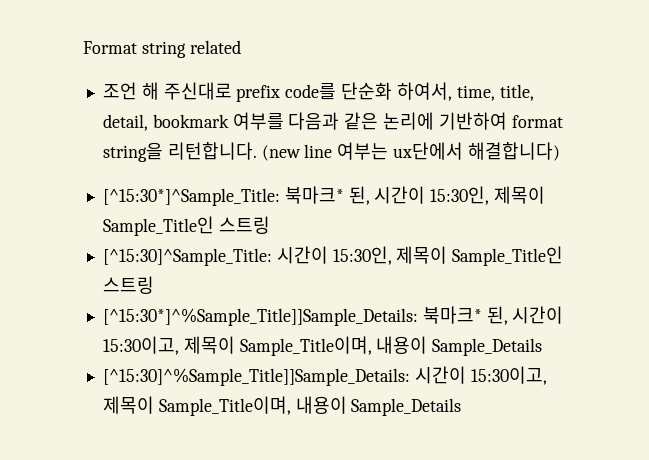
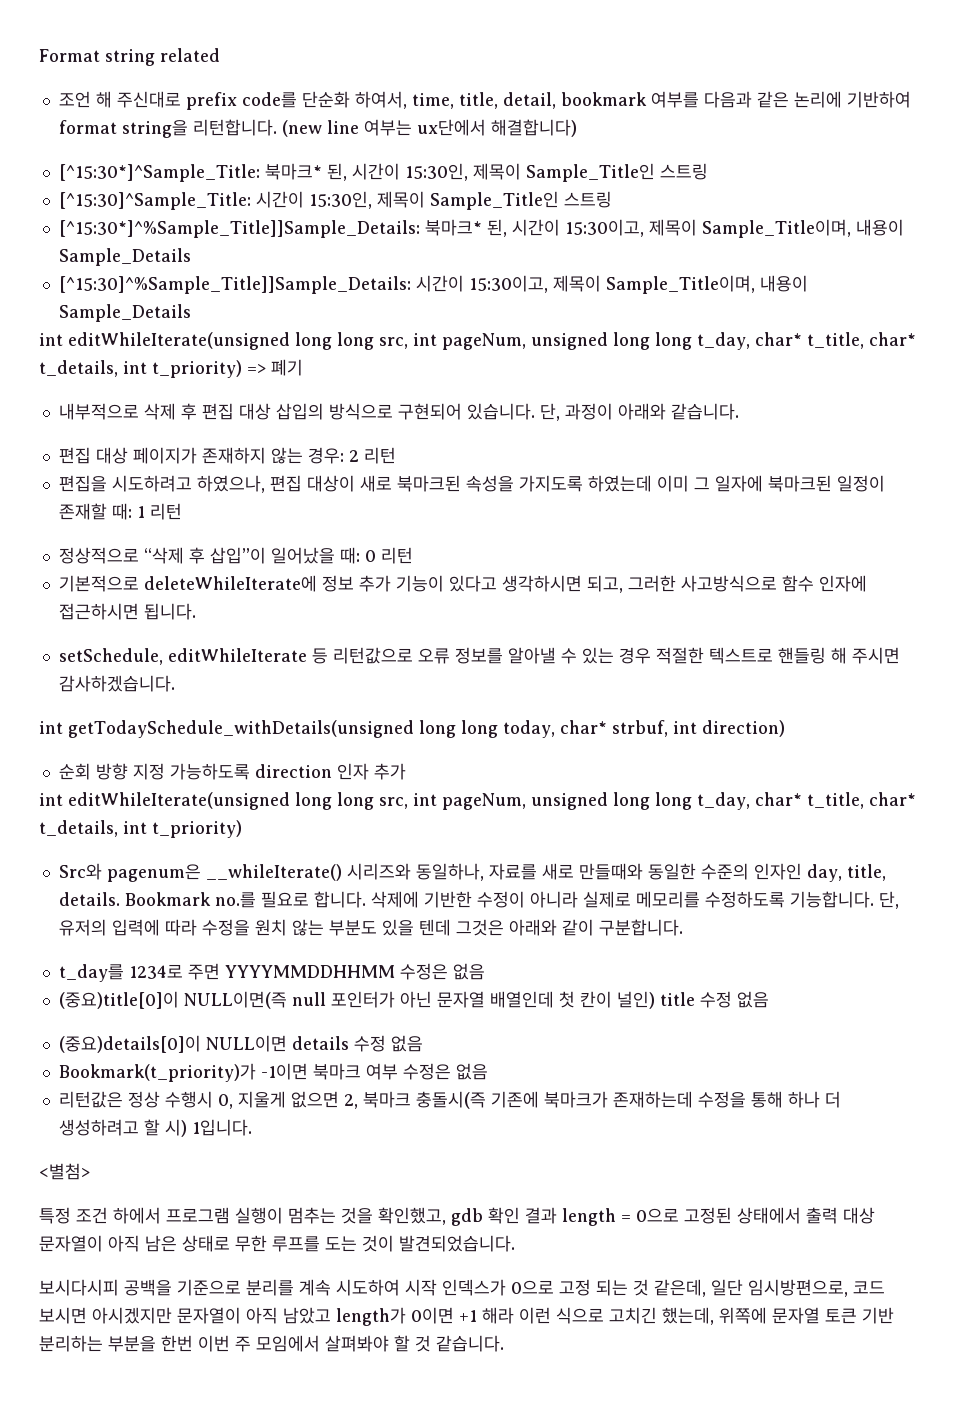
(462, 407) none -> [39,332,916,350] [39,359,303,378] [58,403,739,421] [58,447,396,464] [58,475,885,493] [58,503,182,520] [58,547,413,564] [58,575,867,593] [58,603,196,620] [58,647,900,665] [58,675,175,692] [39,720,785,738] [58,763,406,780] [39,792,916,810] [39,820,242,838] [58,863,886,882] [58,891,899,909] [58,919,683,936] [58,963,485,982] [58,991,769,1009] [58,1035,423,1053] [58,1063,488,1082] [58,1091,841,1109] [58,1119,252,1137] [39,1163,90,1180] [39,1207,875,1226] [39,1235,515,1252] [39,1279,885,1297] [39,1307,894,1326] [39,1335,504,1352] // int editWhileIterate(unsigned long long src, int pageNum, unsigned long long t_day, char* t_title, char* t_details, int t_priority) => 폐기 // 내부적으로 삭제 후 편집 대상 삽입의 방식으로 구현되어 있습니다. 단, 과정이 아래와 같습니다. // 편집 대상 페이지가 존재하지 않는 경우: 2 리턴 // 편집을 시도하려고 하였으나, 편집 대상이 새로 북마크된 속성을 가지도록 하였는데 이미 그 일자에 북마크된 일정이 존재할 때: 1 리턴 // 정상적으로 “삭제 후 삽입”이 일어났을 때: 0 리턴 // 기본적으로 deleteWhileIterate에 정보 추가 기능이 있다고 생각하시면 되고, 그러한 사고방식으로 함수 인자에 접근하시면 됩니다. // setSchedule, editWhileIterate 등 리턴값으로 오류 정보를 알아낼 수 있는 경우 적절한 텍스트로 핸들링 해 주시면 감사하겠습니다. // int getTodaySchedule_withDetails(unsigned long long today, char* strbuf, int direction) // 순회 방향 지정 가능하도록 direction 인자 추가 // int editWhileIterate(unsigned long long src, int pageNum, unsigned long long t_day, char* t_title, char* t_details, int t_priority) // Src와 pagenum은 __whileIterate() 시리즈와 동일하나, 자료를 새로 만들때와 동일한 수준의 인자인 day, title, details. Bookmark no.를 필요로 합니다. 삭제에 기반한 수정이 아니라 실제로 메모리를 수정하도록 기능합니다. 단, 유저의 입력에 따라 수정을 원치 않는 부분도 있을 텐데 그것은 아래와 같이 구분합니다. // t_day를 1234로 주면 YYYYMMDDHHMM 수정은 없음 // (중요)title[0]이 NULL이면(즉 null 포인터가 아닌 문자열 배열인데 첫 칸이 널인) title 수정 없음 // (중요)details[0]이 NULL이면 details 수정 없음 // Bookmark(t_priority)가 -1이면 북마크 여부 수정은 없음 // 리턴값은 정상 수행시 0, 지울게 없으면 2, 북마크 충돌시(즉 기존에 북마크가 존재하는데 수정을 통해 하나 더 생성하려고 할 시) 1입니다. // <별첨> // 특정 조건 하에서 프로그램 실행이 멈추는 것을 확인했고, gdb 확인 결과 length = 0으로 고정된 상태에서 출력 대상 문자열이 아직 남은 상태로 무한 루프를 도는 것이 발견되었습니다. // 보시다시피 공백을 기준으로 분리를 계속 시도하여 시작 인덱스가 0으로 고정 되는 것 같은데, 일단 임시방편으로, 코드 보시면 아시겠지만 문자열이 아직 남았고 length가 0이면 +1 해라 이런 식으로 고치긴 했는데, 위쪽에 문자열 토큰 기반 분리하는 부분을 한번 이번 주 모임에서 살펴봐야 할 것 같습니다.

